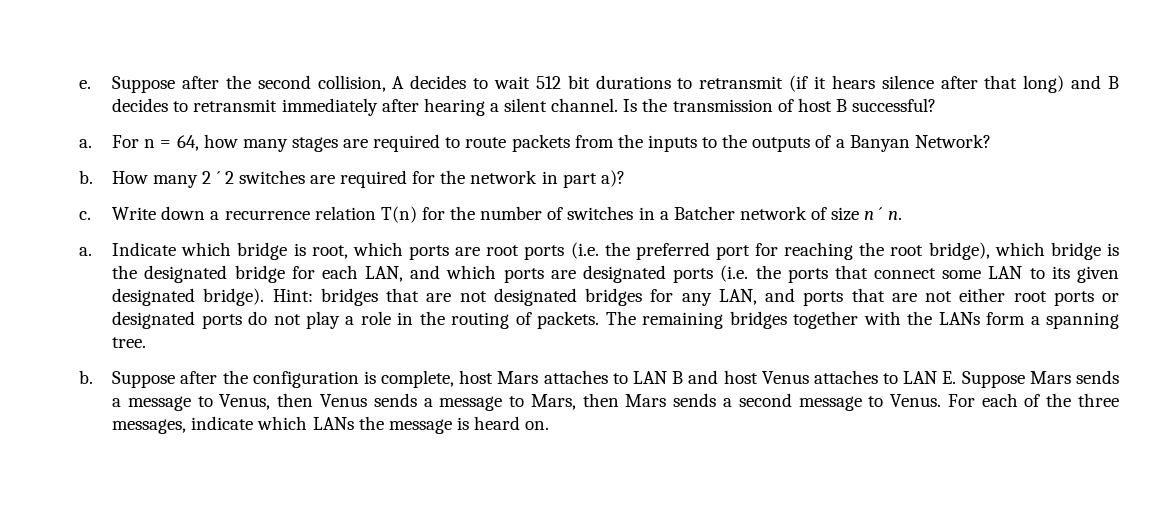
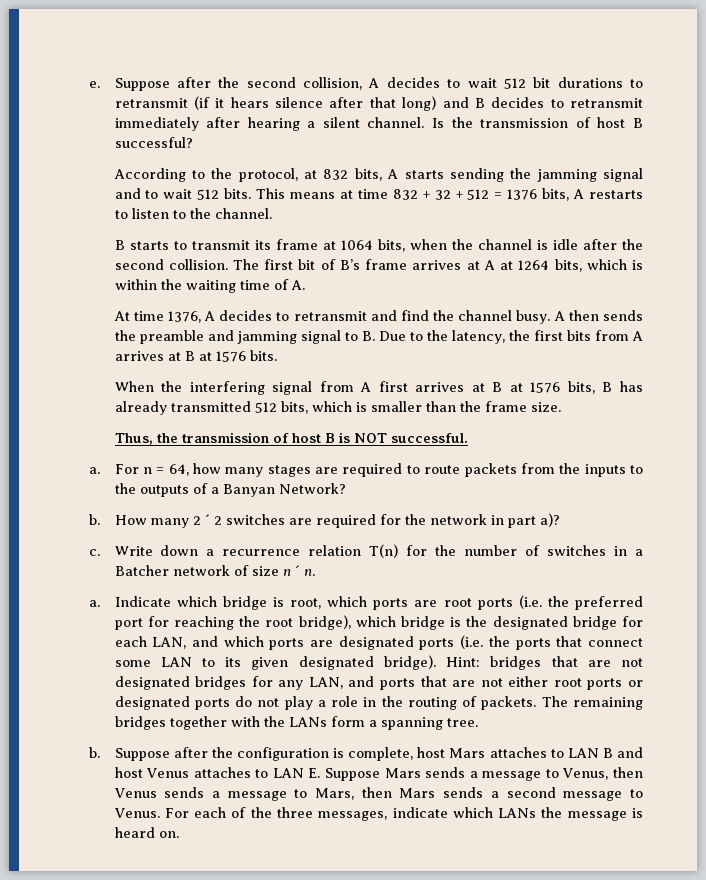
(937, 105) none -> [113,168,643,182] [114,188,644,201] [114,208,272,219] [114,239,643,252] [114,259,643,272] [114,279,305,293] [113,310,643,324] [114,330,643,344] [114,350,277,362] [114,381,643,395] [114,401,561,415] [114,432,468,445] // According to the protocol, at 832 bits, A starts sending the jamming signal and to wait 512 bits. This means at time 832 + 32 + 512 = 1376 bits, A restarts to listen to the channel. // B starts to transmit its frame at 1064 bits, when the channel is idle after the second collision. The first bit of B’s frame arrives at A at 1264 bits, which is within the waiting time of A. // At time 1376, A decides to retransmit and find the channel busy. A then sends the preamble and jamming signal to B. Due to the latency, the first bits from A arrives at B at 1576 bits. // When the interfering signal from A first arrives at B at 1576 bits, B has already transmitted 512 bits, which is smaller than the frame size. // Thus, the transmission of host B is NOT successful.

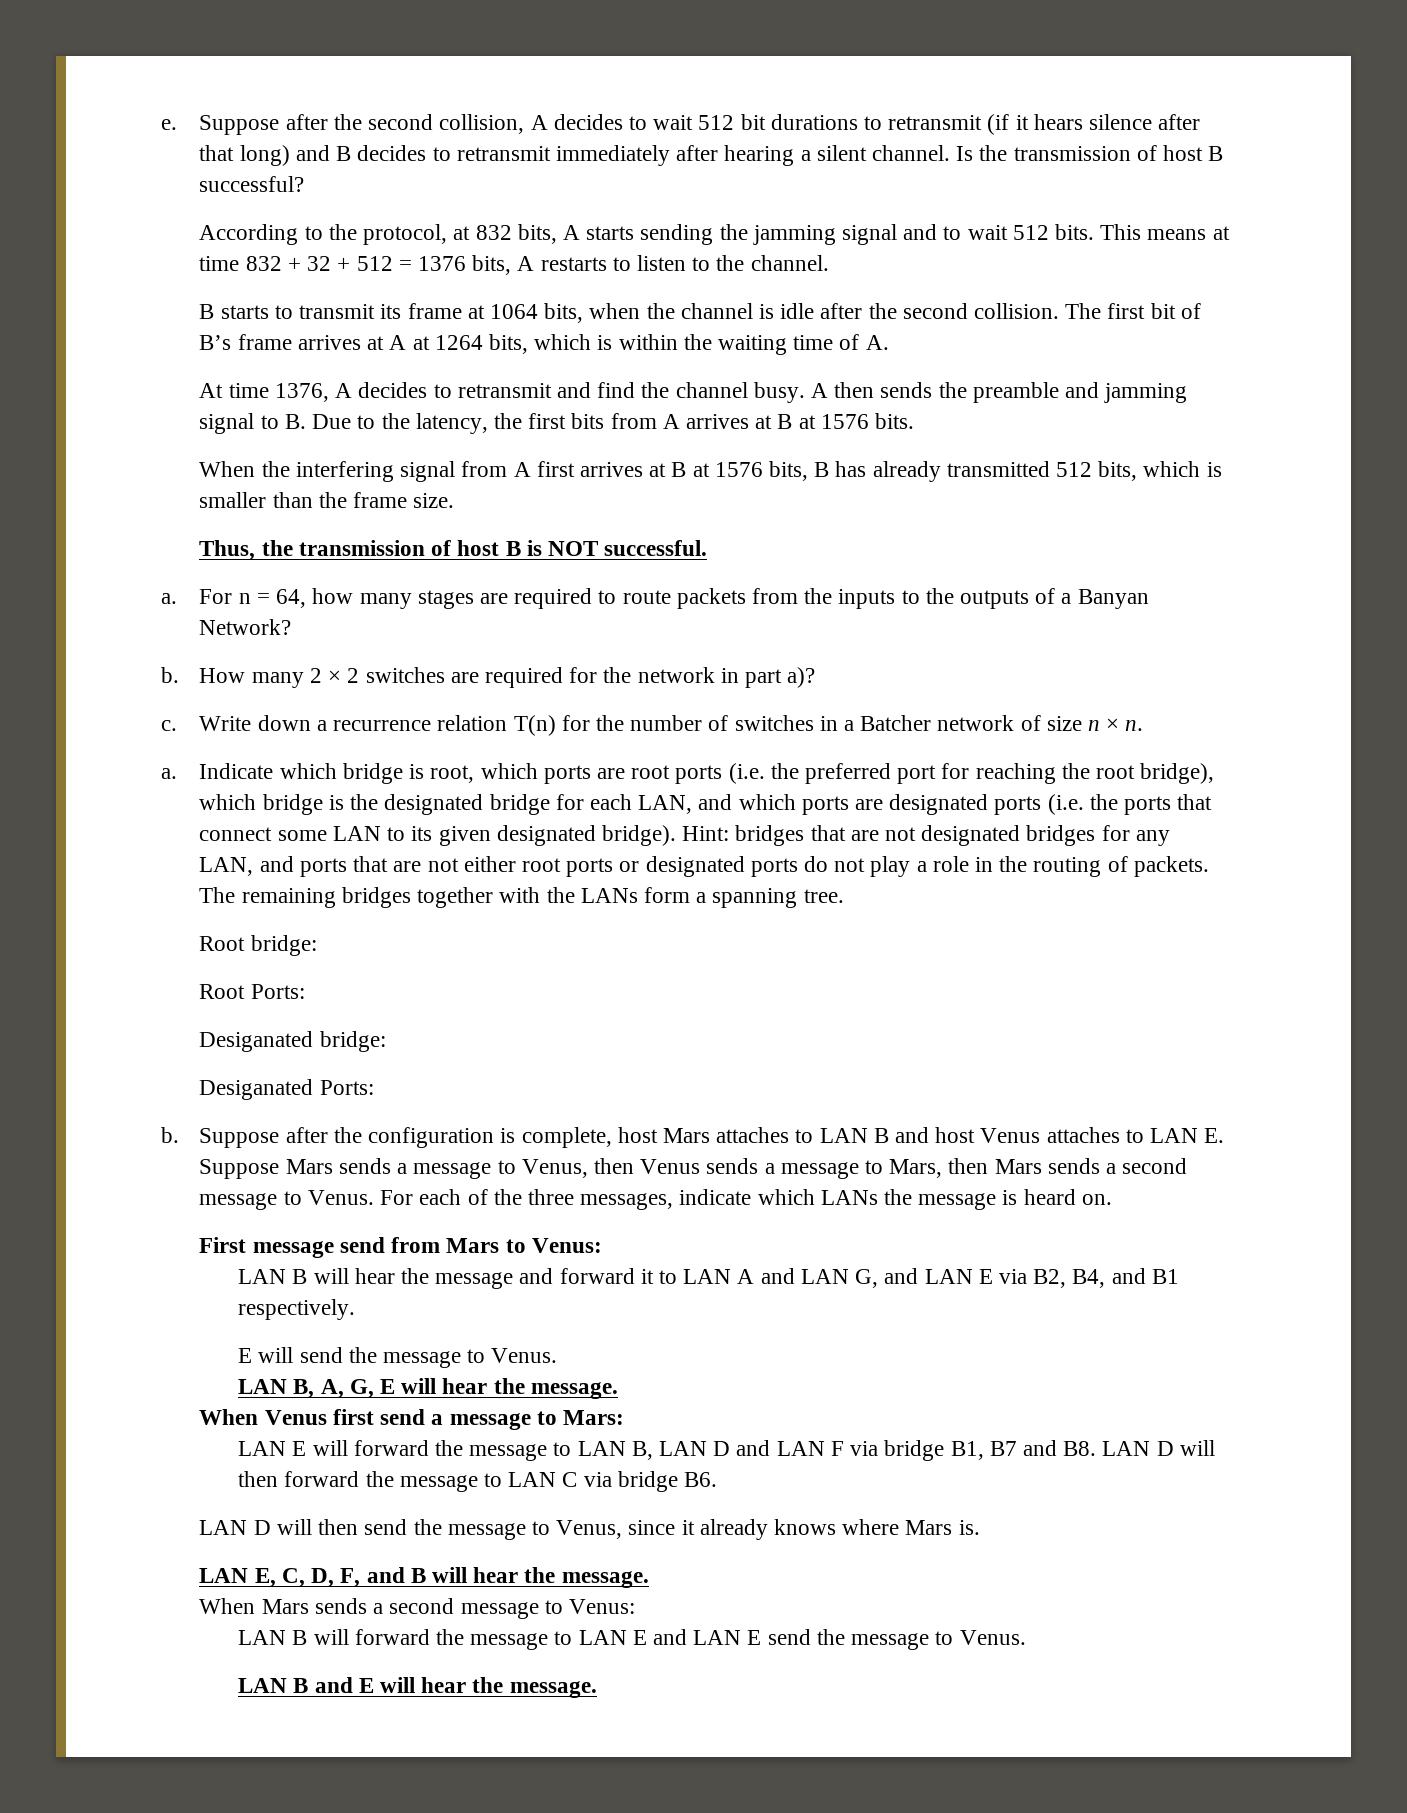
[204,514,210,525] ´ -> [328,670,342,683] ×
[294,565,300,576] ´ -> [1106,718,1120,731] ×
(478, 722) none -> [199,935,317,956] [199,984,305,999] [199,1031,386,1052] [199,1079,374,1100] // Root bridge: // Root Ports: // Desiganated bridge: // Desiganated Ports:
(179, 834) none -> [199,1237,602,1258] [238,1268,1179,1289] [238,1299,356,1320] [238,1347,558,1368] [238,1378,618,1399] [199,1409,624,1430] [238,1440,1215,1461] [238,1471,718,1492] [199,1519,980,1540] [199,1567,649,1588] [199,1598,635,1619] [238,1629,1026,1650] [238,1677,597,1698] // First message send from Mars to Venus: // LAN B will hear the message and forward it to LAN A and LAN G, and LAN E via B2, B4, and B1 respectively. // E will send the message to Venus. // LAN B, A, G, E will hear the message. // When Venus first send a message to Mars: // LAN E will forward the message to LAN B, LAN D and LAN F via bridge B1, B7 and B8. LAN D will then forward the message to LAN C via bridge B6. // LAN D will then send the message to Venus, since it already knows where Mars is. // LAN E, C, D, F, and B will hear the message. // When Mars sends a second message to Venus: // LAN B will forward the message to LAN E and LAN E send the message to Venus. // LAN B and E will hear the message.

